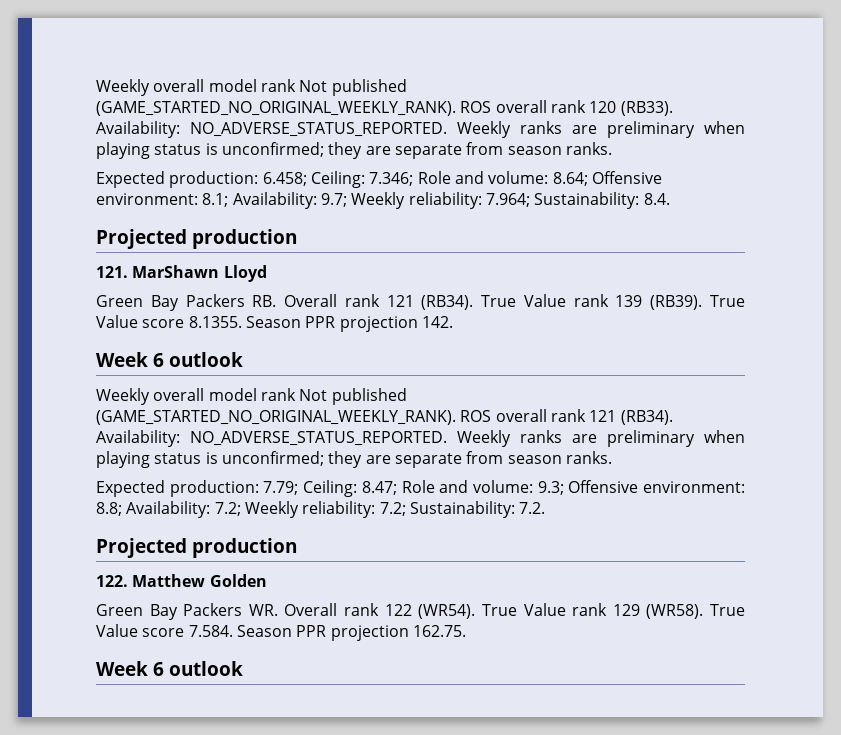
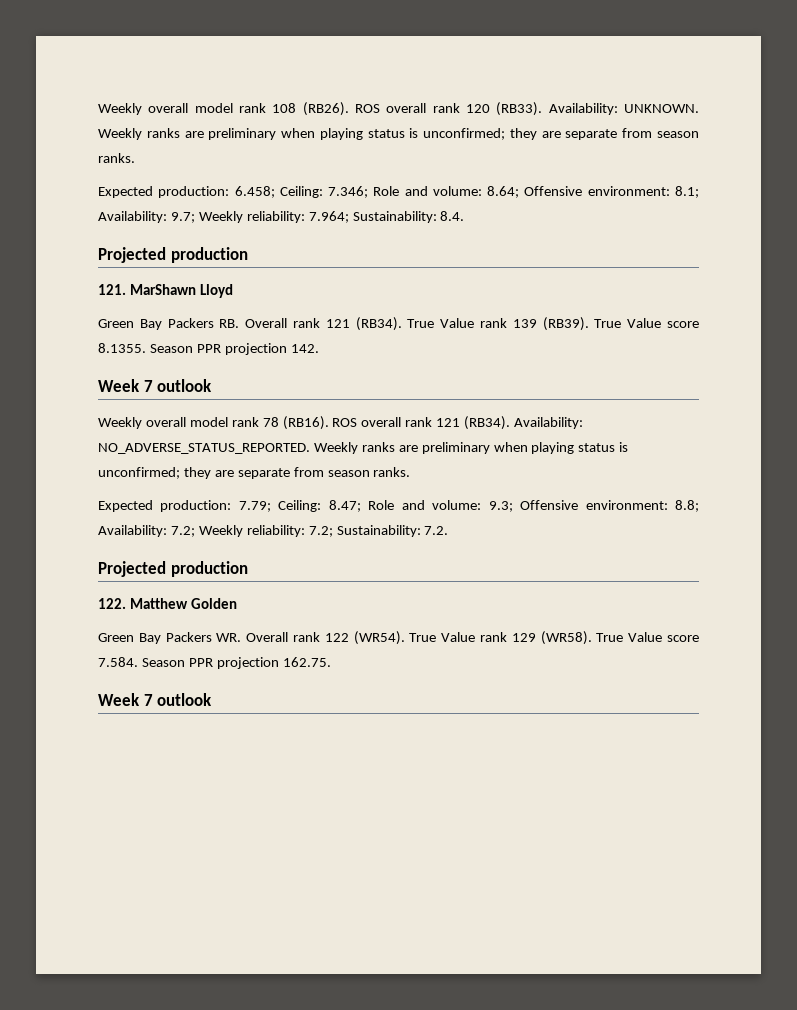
[96,79,407,96] [96,101,456,116] Weekly overall model rank Not published (GAME_STARTED_NO_ORIGINAL_WEEKLY_RANK). -> [98,102,349,116] Weekly overall model rank 108 (RB26).
[190,122,448,137] NO_ADVERSE_STATUS_REPORTED. -> [623,104,699,113] UNKNOWN.
[153,353,164,367] 6 -> [143,380,153,392] 7
[299,388,407,405] [96,410,456,425] Not published (GAME_STARTED_NO_ORIGINAL_WEEKLY_RANK). -> [262,416,329,430] 78 (RB16).
[153,662,164,676] 6 -> [143,694,153,706] 7

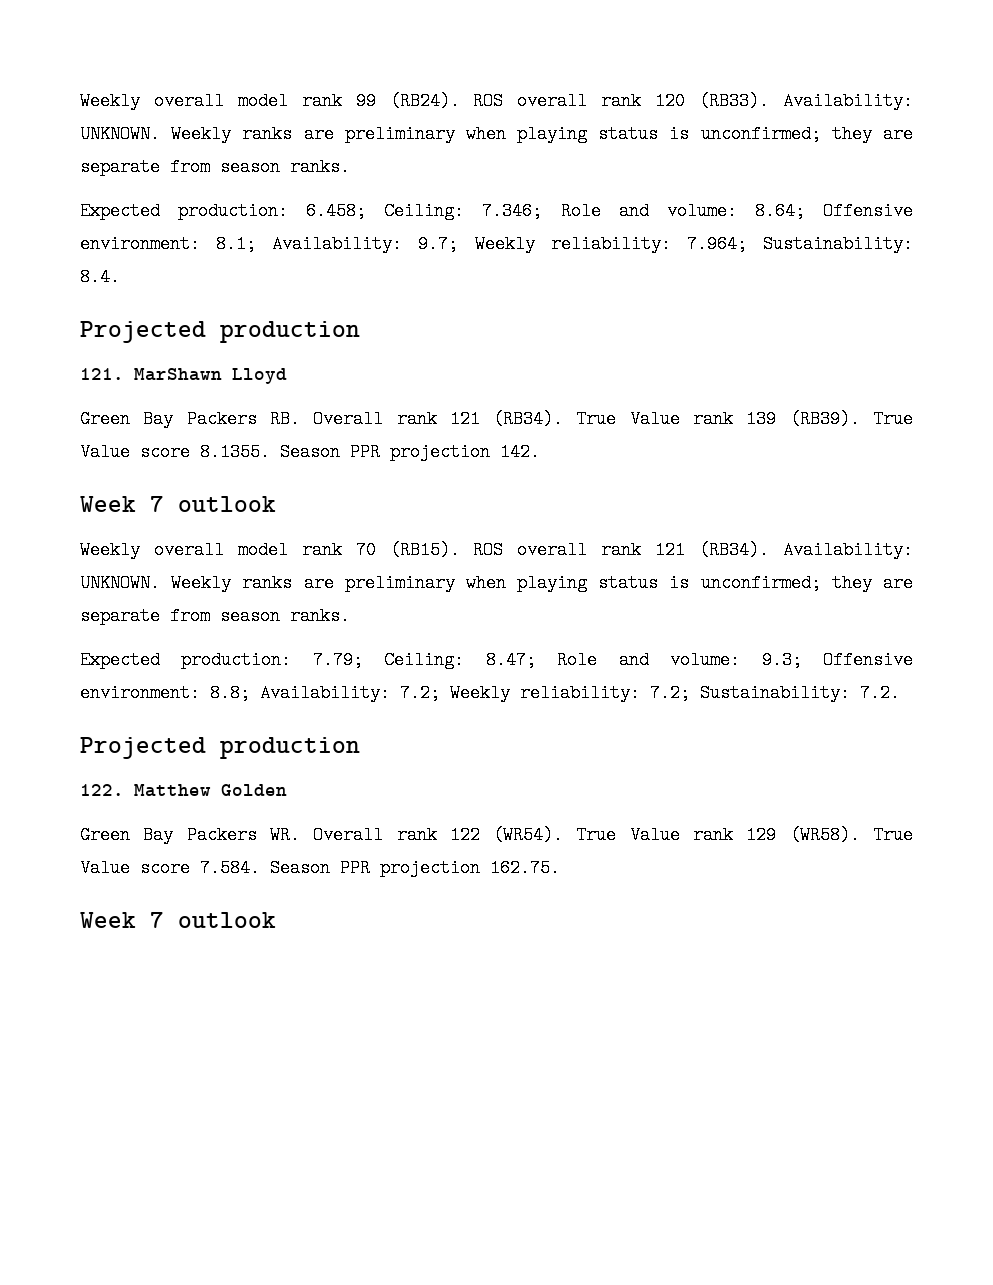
[98,102,349,116] Weekly overall model rank 108 (RB26). -> [80,92,460,110] Weekly overall model rank 99 (RB24).
[262,416,329,430] 78 (RB16). -> [355,541,460,559] 70 (RB15).
[98,443,310,454] NO_ADVERSE_STATUS_REPORTED. -> [80,574,160,592] UNKNOWN.

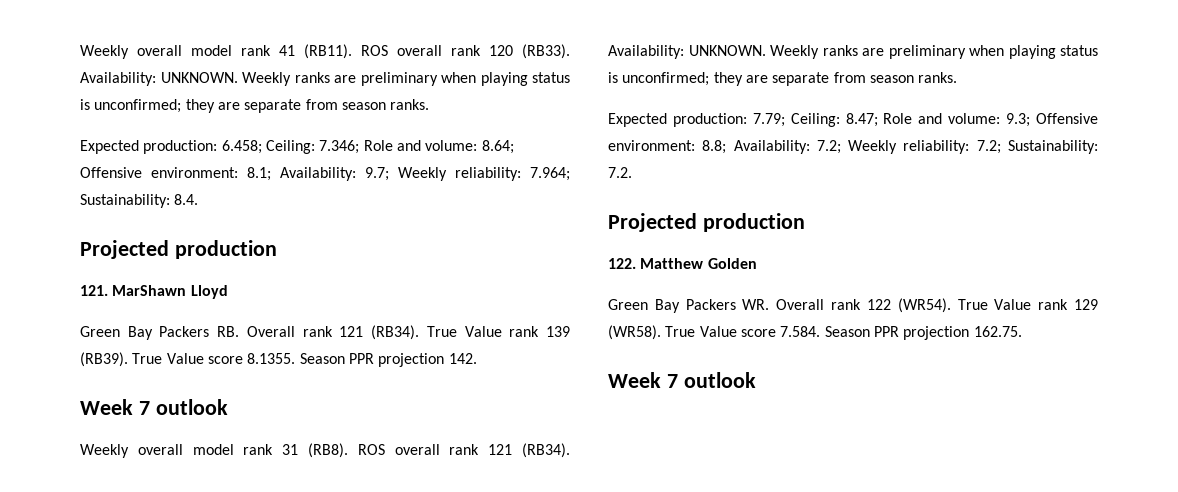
[80,92,460,110] Weekly overall model rank 99 (RB24). -> [80,44,352,59] Weekly overall model rank 41 (RB11).
[355,541,460,559] 70 (RB15). -> [282,443,348,458] 31 (RB8).

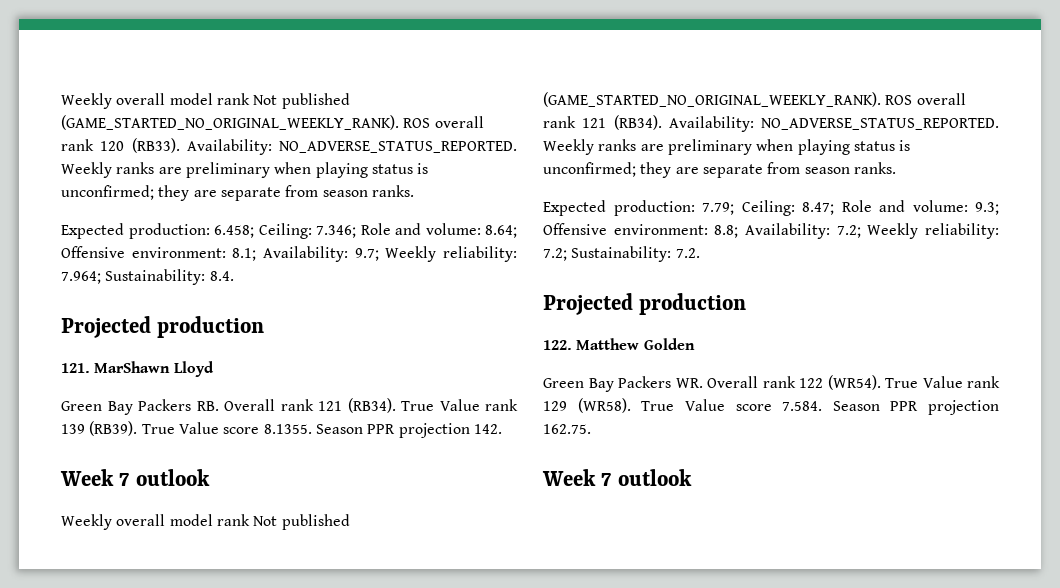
[80,44,352,59] Weekly overall model rank 41 (RB11). -> [61,93,350,109] [61,115,399,130] Weekly overall model rank Not published (GAME_STARTED_NO_ORIGINAL_WEEKLY_RANK).
[160,72,238,83] UNKNOWN. -> [279,141,517,153] NO_ADVERSE_STATUS_REPORTED.
[282,443,348,458] 31 (RB8). -> [253,514,350,530] [543,92,881,107] Not published (GAME_STARTED_NO_ORIGINAL_WEEKLY_RANK).
[688,45,766,56] UNKNOWN. -> [761,118,999,130] NO_ADVERSE_STATUS_REPORTED.

